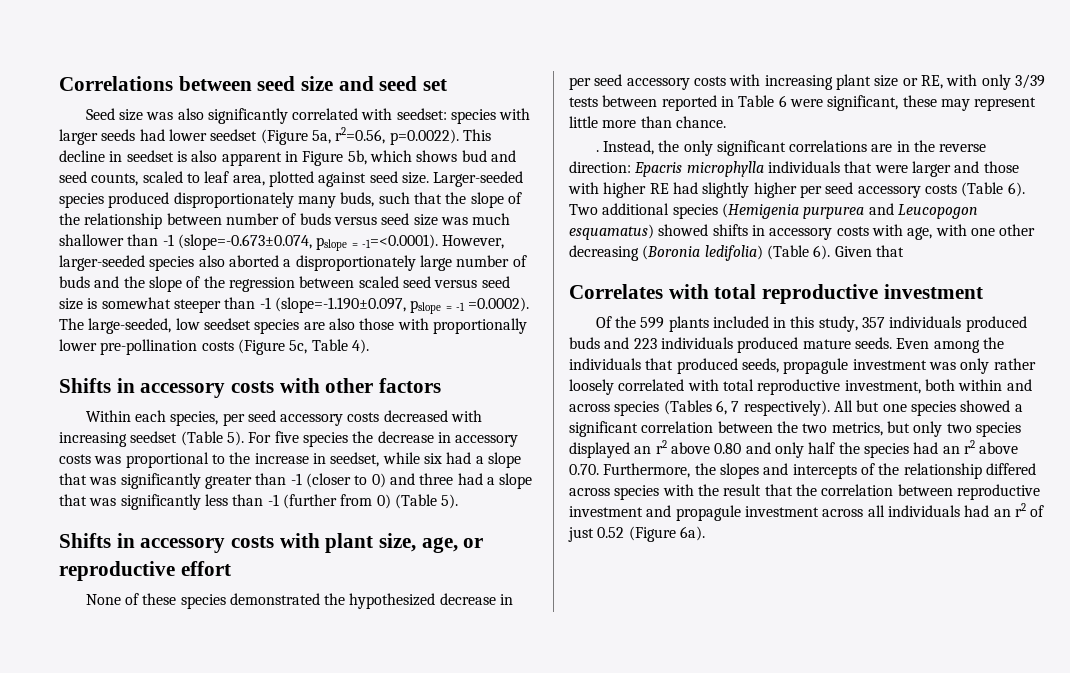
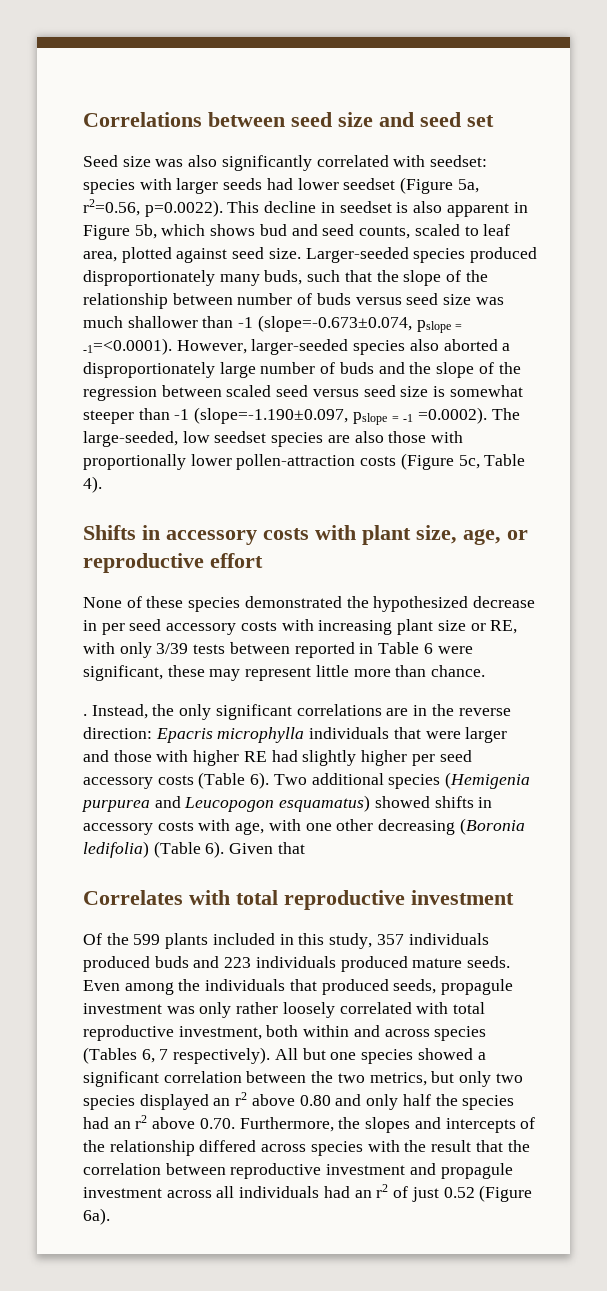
[100,339,198,355] pre-pollination -> [236,454,356,470] pollen-attraction
[59,378,442,398] [85,410,483,426] [59,431,519,447] [59,452,521,468] [59,473,533,489] [59,494,459,510] // Shifts in accessory costs with other factors // Within each species, per seed accessory costs decreased with increasing seedset (Table 5). For five species the decrease in accessory costs was proportional to the increase in seedset, while six had a slope that was significantly greater than -1 (closer to 0) and three had a slope that was significantly less than -1 (further from 0) (Table 5). -> (102, 484) none

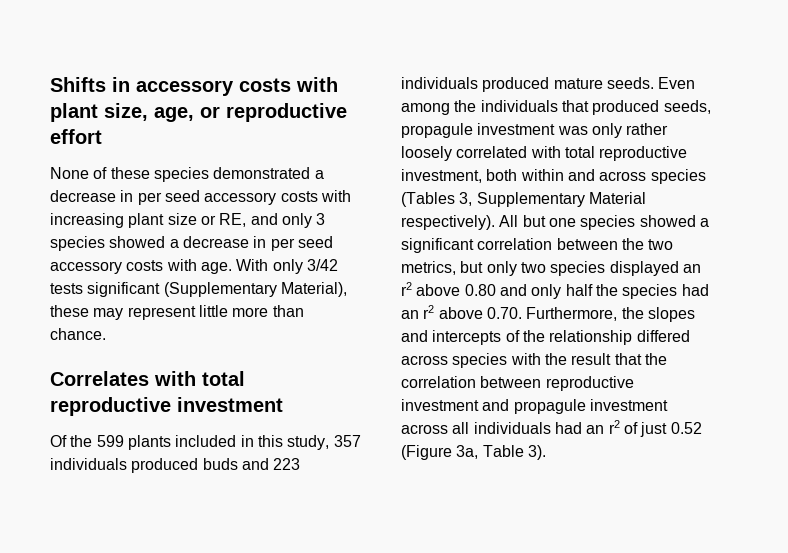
[83,112,494,127] [83,155,488,171] [83,177,479,194] [83,199,528,217] [83,224,511,240] [83,247,538,263] [83,270,488,286] [83,293,504,309] [83,315,463,333] [83,338,511,355] [83,362,521,378] [83,385,523,401] [83,407,520,425] [83,431,464,447] [83,453,526,470] [83,476,102,493] Correlations between seed size and seed set // Seed size was also significantly correlated with seedset: species with larger seeds had lower seedset (Figure 5a, r2=0.56, p=0.0022). This decline in seedset is also apparent in Figure 5b, which shows bud and seed counts, scaled to leaf area, plotted against seed size. Larger-seeded species produced disproportionately many buds, such that the slope of the relationship between number of buds versus seed size was much shallower than -1 (slope=-0.673±0.074, pslope = -1=<0.0001). However, larger-seeded species also aborted a disproportionately large number of buds and the slope of the regression between scaled seed versus seed size is somewhat steeper than -1 (slope=-1.190±0.097, pslope = -1 =0.0002). The large-seeded, low seedset species are also those with proportionally lower pollen-attraction costs (Figure 5c, Table 4). // -> (50, 84) none
[346,596,469,612] the hypothesized -> [314,170,324,179] a
[83,642,473,658] [83,665,163,681] with only 3/39 tests between reported in Table 6 were significant, -> [250,213,326,228] [50,236,333,251] [50,259,338,274] [50,282,347,297] and only 3 species showed a decrease in per seed accessory costs with age. With only 3/42 tests significant (Supplementary Material),
[83,704,511,720] [83,727,508,743] [83,750,472,766] [83,772,531,789] [81,795,493,812] [83,818,525,835] [83,841,305,858] // . Instead, the only significant correlations are in the reverse direction: Epacris microphylla individuals that were larger and those with higher RE had slightly higher per seed accessory costs (Table 6). Two additional species (Hemigenia purpurea and Leucopogon esquamatus) showed shifts in accessory costs with age, with one other decreasing (Boronia ledifolia) (Table 6). Given that -> (106, 334) none
[141,1049,169,1063] 6, 7 -> [459,192,646,207] 3, Supplementary Material
[83,1208,110,1225] 6a). -> [456,445,546,460] 3a, Table 3).

